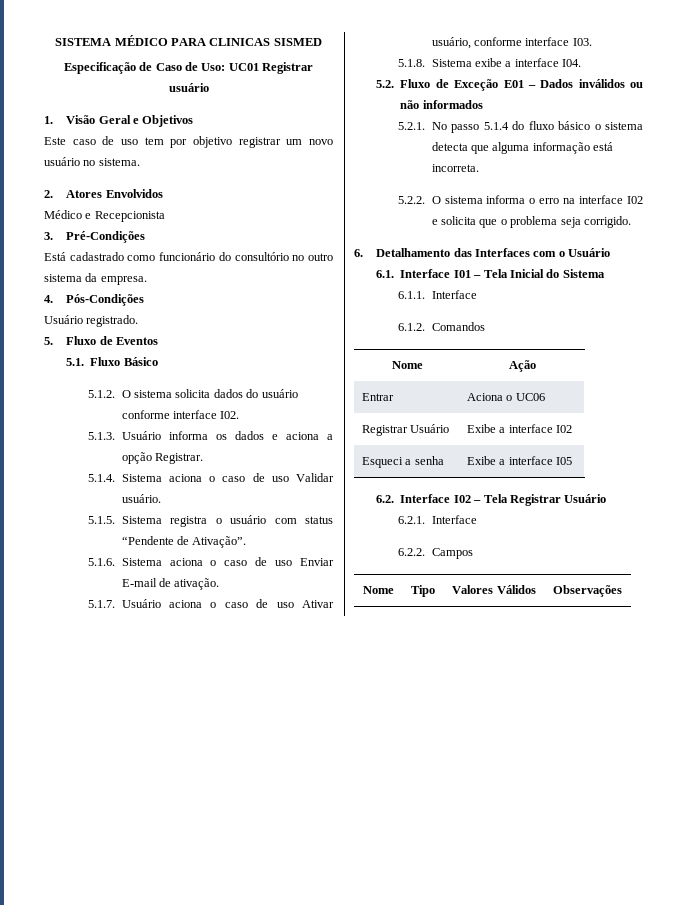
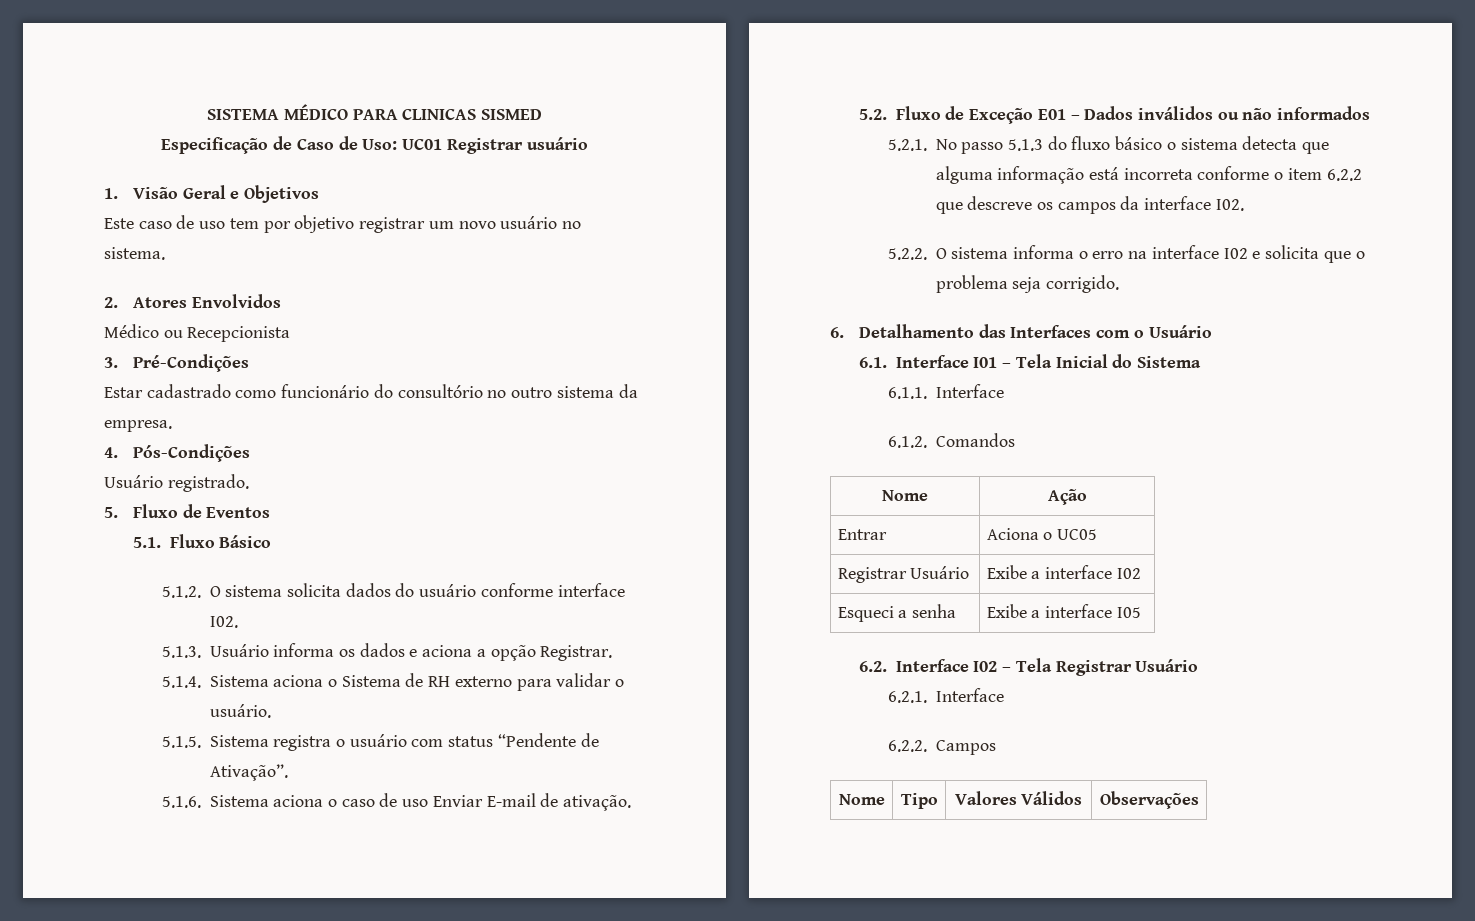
[85,213,92,219] e -> [163,330,183,338] ou
[44,252,66,261] Está -> [104,387,143,398] Estar
[222,473,334,482] caso de uso Validar -> [341,673,625,691] Sistema de RH externo para validar o
[88,599,334,608] [431,37,592,49] [398,58,582,67] // 5.1.7. Usuário aciona o caso de uso Ativar usuário, conforme interface I03. // 5.1.8. Sistema exibe a interface I04. -> (632, 803) none
[483,122,509,130] 5.1.4 -> [1008,139,1044,151] 5.1.3
[431,164,479,172] incorreta. -> [1123,166,1362,181] [935,196,1244,214] incorreta conforme o item 6.2.2 que descreve os campos da interface I02.
[515,393,545,401] UC06 -> [1057,529,1098,540] UC05

